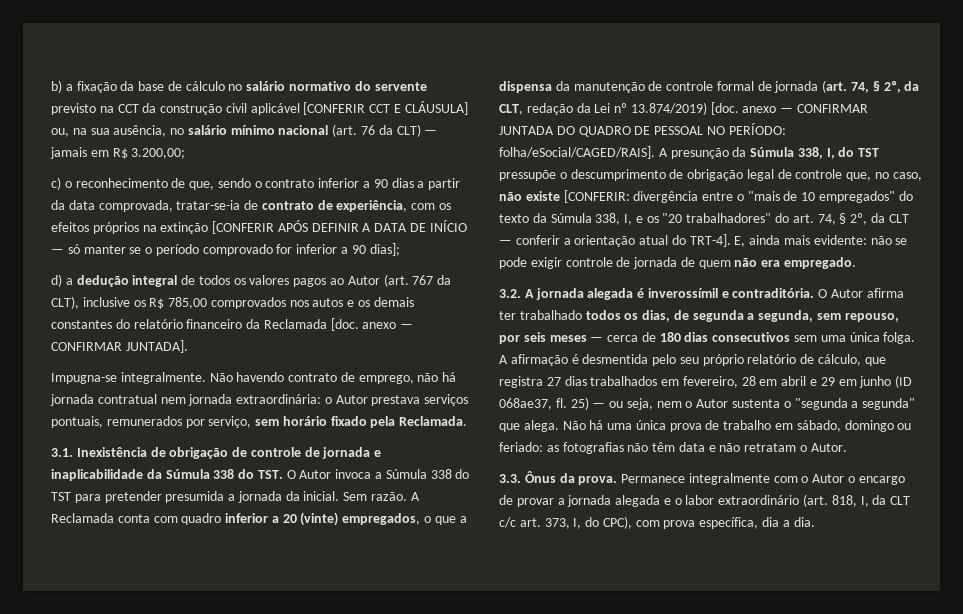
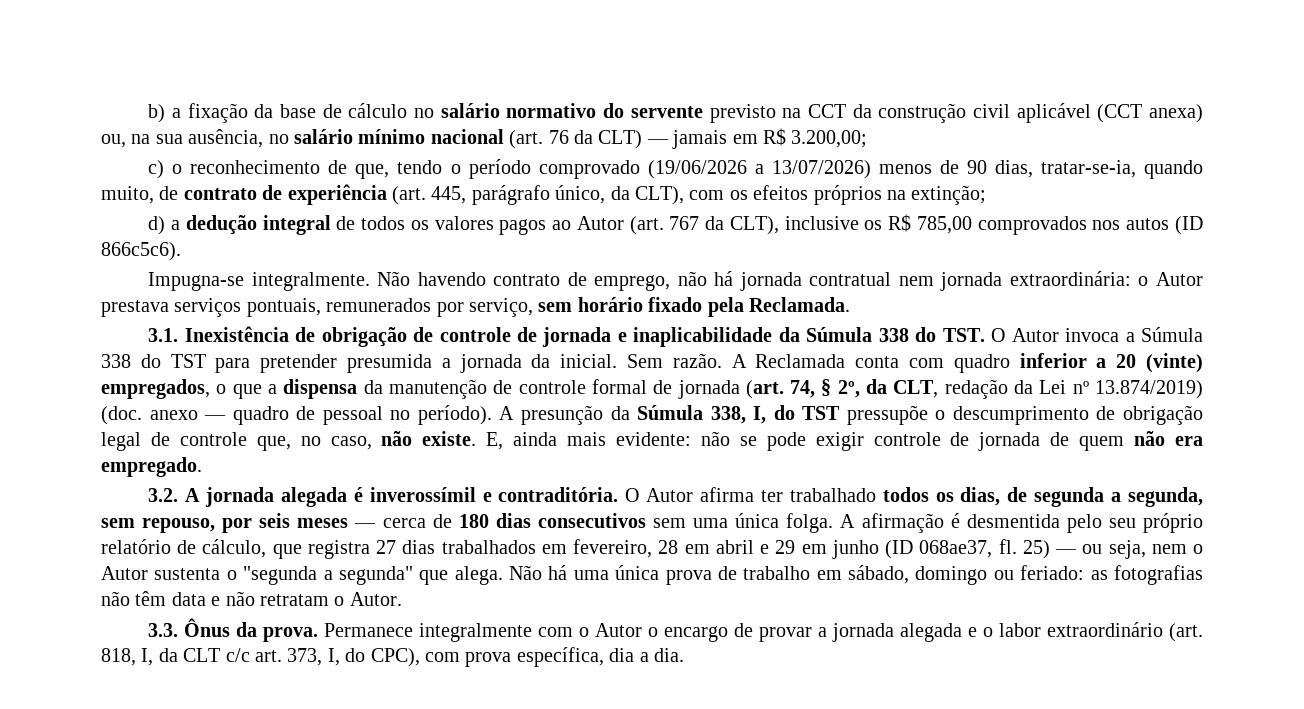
[303,101,468,115] [CONFERIR CCT E CLÁUSULA] -> [1097,104,1203,123] (CCT anexa)
[217,178,461,190] [51,200,408,212] sendo o contrato inferior a 90 dias a partir da data comprovada, tratar-se-ia de contrato de experiência, -> [397,159,1203,179] [101,184,684,205] tendo o período comprovado (19/06/2026 a 13/07/2026) menos de 90 dias, tratar-se-ia, quando muito, de contrato de experiência (art. 445, parágrafo único, da CLT),
[160,220,467,234] [51,243,400,256] extinção [CONFERIR APÓS DEFINIR A DATA DE INÍCIO — só manter se o período comprovado for inferior a 90 dias]; -> [911,185,987,205] extinção;
[347,297,414,307] [51,318,414,331] [51,340,188,353] e os demais constantes do relatório financeiro da Reclamada [doc. anexo — CONFIRMAR JUNTADA]. -> [1174,216,1203,235] [101,242,181,261] (ID 866c5c6).
[710,102,869,115] [499,123,786,137] [499,146,655,159] [doc. anexo — CONFIRMAR JUNTADA DO QUADRO DE PESSOAL NO PERÍODO: folha/eSocial/CAGED/RAIS]. -> [101,405,492,425] (doc. anexo — quadro de pessoal no período).
[525,190,913,203] [499,213,909,225] [499,234,731,247] existe [CONFERIR: divergência entre o "mais de 10 empregados" do texto da Súmula 338, I, e os "20 trabalhadores" do art. 74, § 2º, da CLT — conferir a orientação atual do TRT-4]. -> [422,431,477,446] existe.

